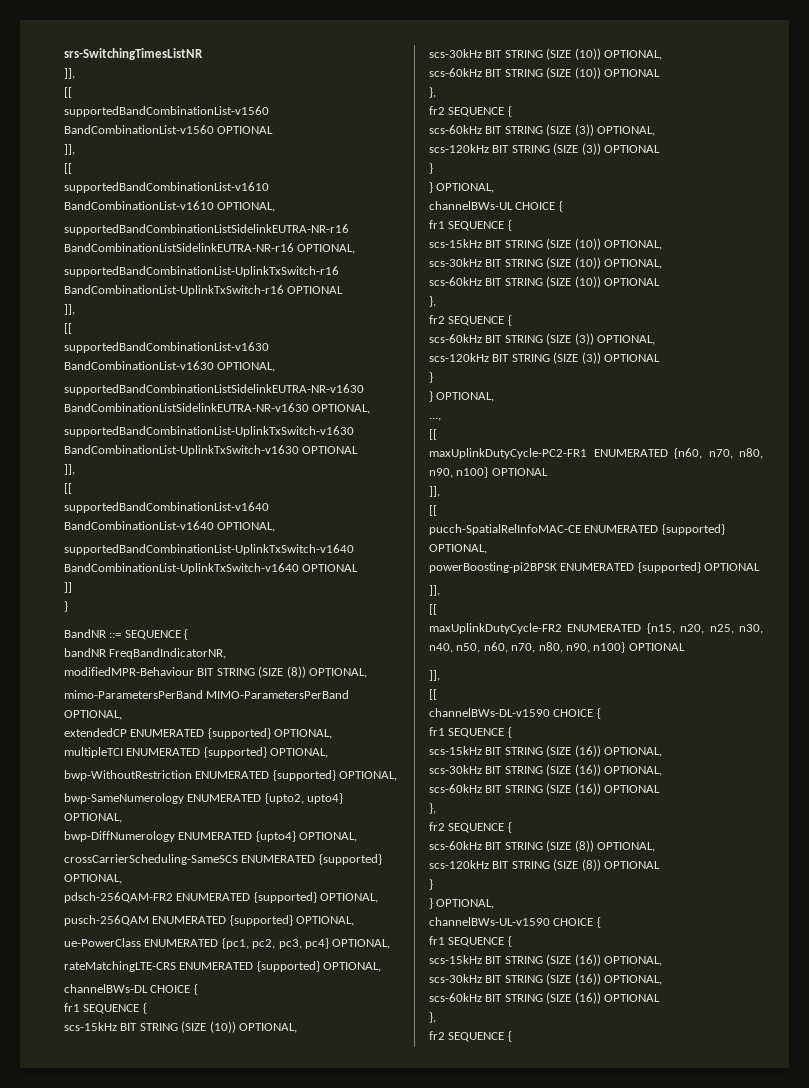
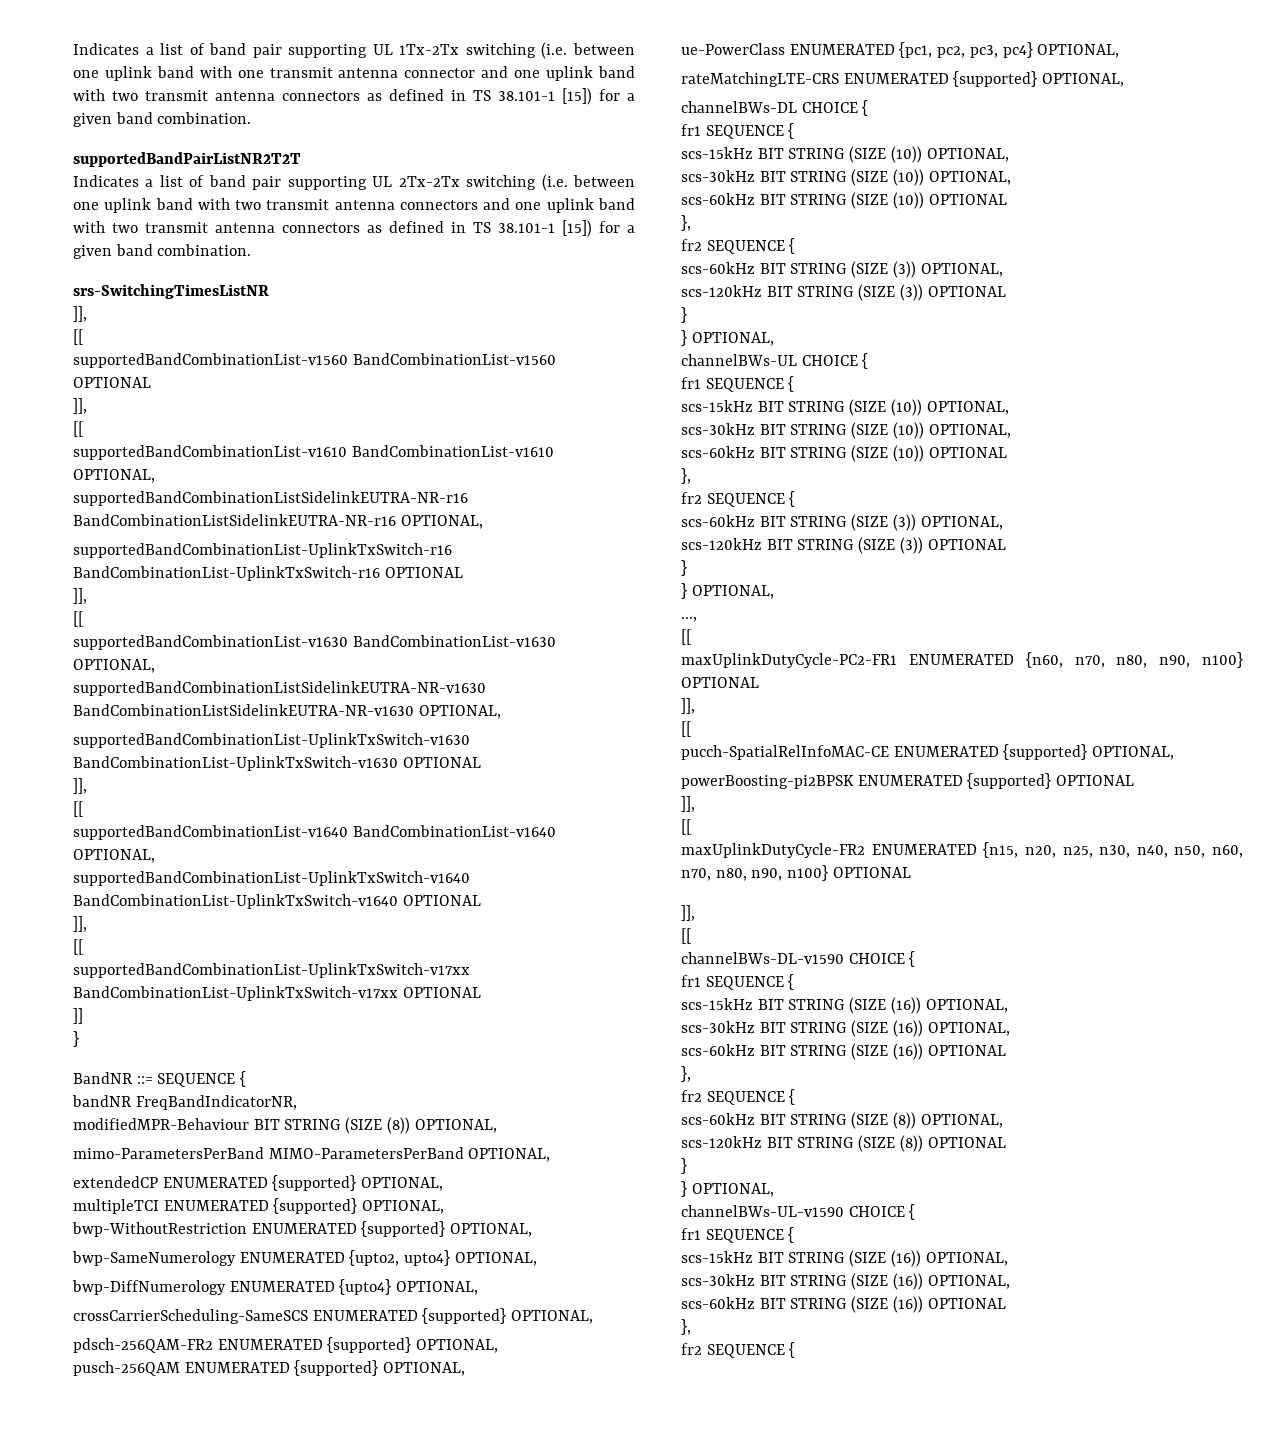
(64, 54) none -> [73,42,635,59] [73,66,636,81] [73,88,635,105] [73,112,252,127] [73,152,301,167] [73,174,635,191] [73,198,635,213] [73,220,635,237] [73,244,252,259] Indicates a list of band pair supporting UL 1Tx-2Tx switching (i.e. between one uplink band with one transmit antenna connector and one uplink band with two transmit antenna connectors as defined in TS 38.101-1 [15]) for a given band combination. // supportedBandPairListNR2T2T // Indicates a list of band pair supporting UL 2Tx-2Tx switching (i.e. between one uplink band with two transmit antenna connectors and one uplink band with two transmit antenna connectors as defined in TS 38.101-1 [15]) for a given band combination. //
(359, 568) none -> [73,916,87,932] [73,939,83,955] [73,963,470,978] [73,986,481,1001] // ]], // [[ // supportedBandCombinationList-UplinkTxSwitch-v17xx BandCombinationList-UplinkTxSwitch-v17xx OPTIONAL

